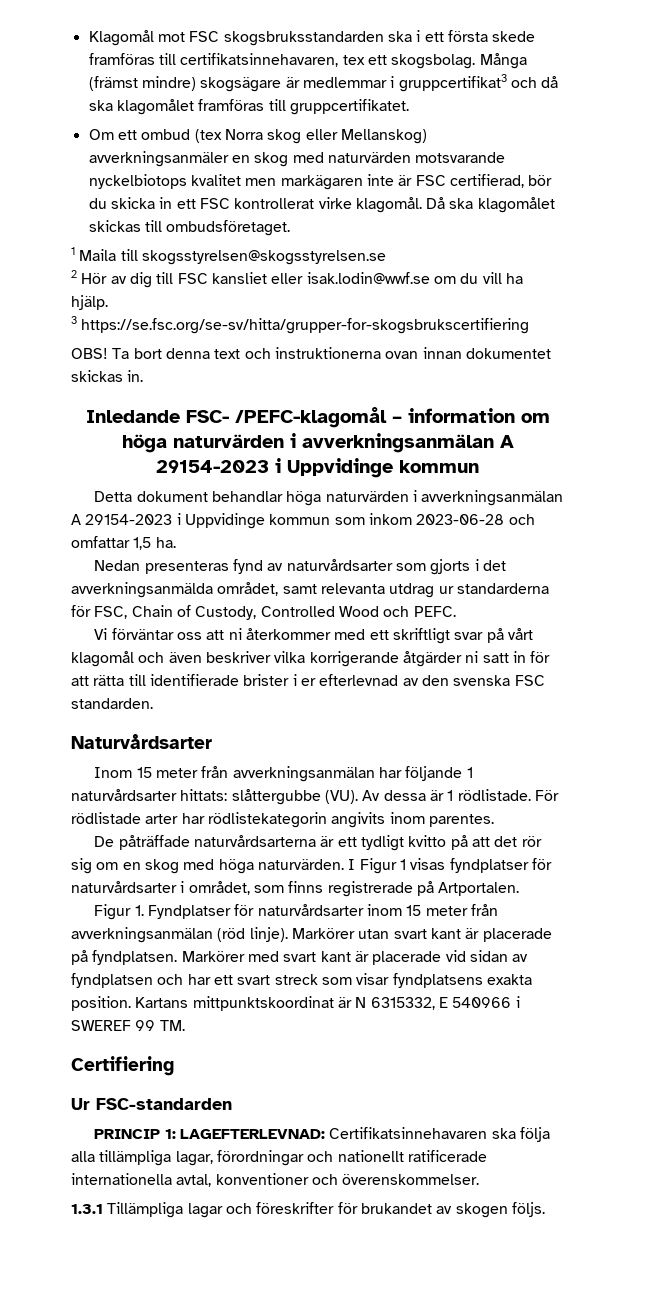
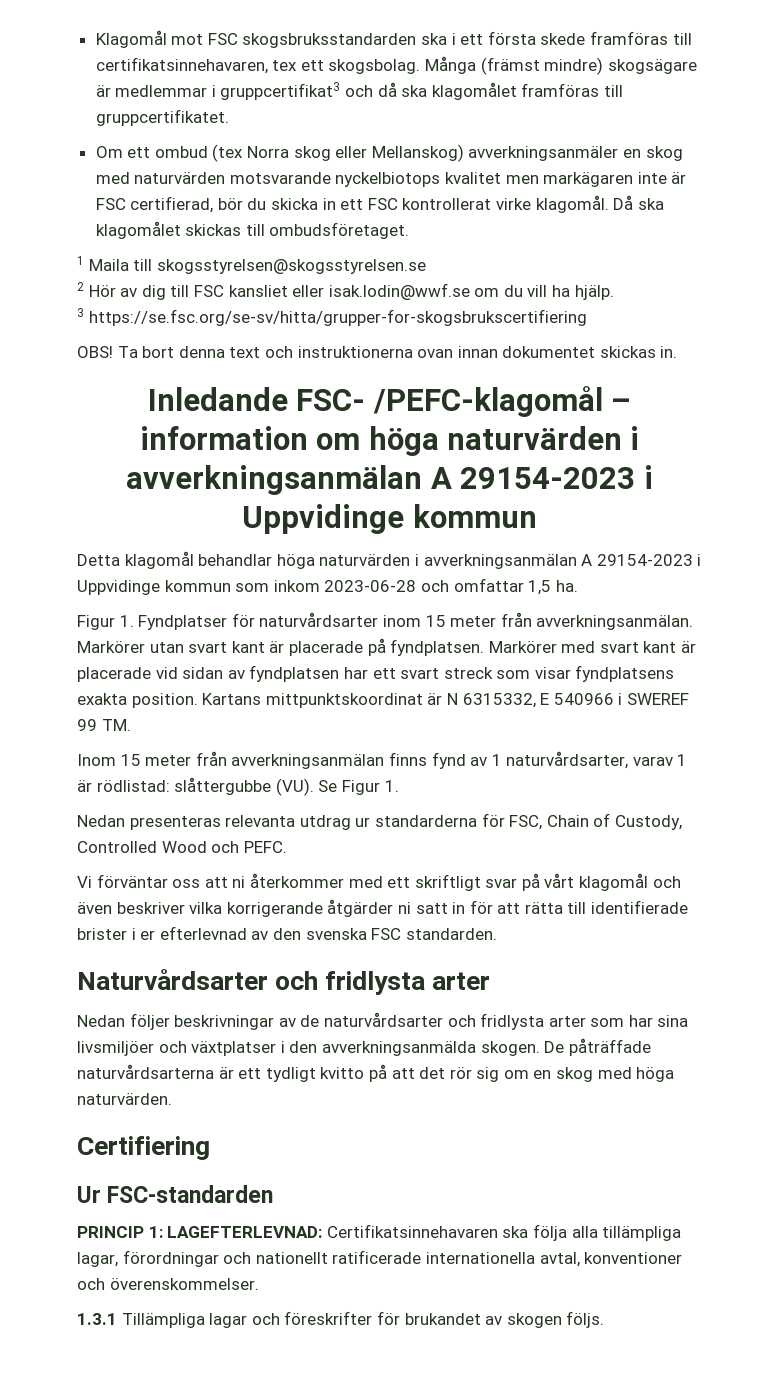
[136,491,208,502] dokument -> [124,551,194,569] klagomål
[94,559,507,575] [71,582,317,598] Nedan presenteras fynd av naturvårdsarter som gjorts i det avverkningsanmälda området, samt -> [77,612,694,630] [77,638,697,656] [77,665,675,682] [77,693,689,708] [77,719,131,731] [77,751,688,769] [77,777,399,796] [77,815,221,830] Figur 1. Fyndplatser för naturvårdsarter inom 15 meter från avverkningsanmälan. Markörer utan svart kant är placerade på fyndplatsen. Markörer med svart kant är placerade vid sidan av fyndplatsen har ett svart streck som visar fyndplatsens exakta position. Kartans mittpunktskoordinat är N 6315332, E 540966 i SWEREF 99 TM. // Inom 15 meter från avverkningsanmälan finns fynd av 1 naturvårdsarter, varav 1 är rödlistad: slåttergubbe (VU). Se Figur 1. // Nedan presenteras
[94,766,473,782] [71,789,559,805] [71,812,494,828] // Inom 15 meter från avverkningsanmälan har följande 1 naturvårdsarter hittats: slåttergubbe (VU). Av dessa är 1 rödlistade. För rödlistade arter har rödlistekategorin angivits inom parentes. // -> [275,971,491,995] [77,1012,689,1030] [77,1041,540,1056] och fridlysta arter // Nedan följer beskrivningar av de naturvårdsarter och fridlysta arter som har sina livsmiljöer och växtplatser i den avverkningsanmälda skogen.
[348,858,552,874] [71,881,520,897] [94,904,499,920] [71,927,552,943] [71,950,529,965] [71,973,532,988] [71,996,520,1011] [71,1020,185,1031] I Figur 1 visas fyndplatser för naturvårdsarter i området, som finns registrerade på Artportalen. // Figur 1. Fyndplatser för naturvårdsarter inom 15 meter från avverkningsanmälan (röd linje). Markörer utan svart kant är placerade på fyndplatsen. Markörer med svart kant är placerade vid sidan av fyndplatsen och har ett svart streck som visar fyndplatsens exakta position. Kartans mittpunktskoordinat är N 6315332, E 540966 i SWEREF 99 TM. -> (172, 1099) none

